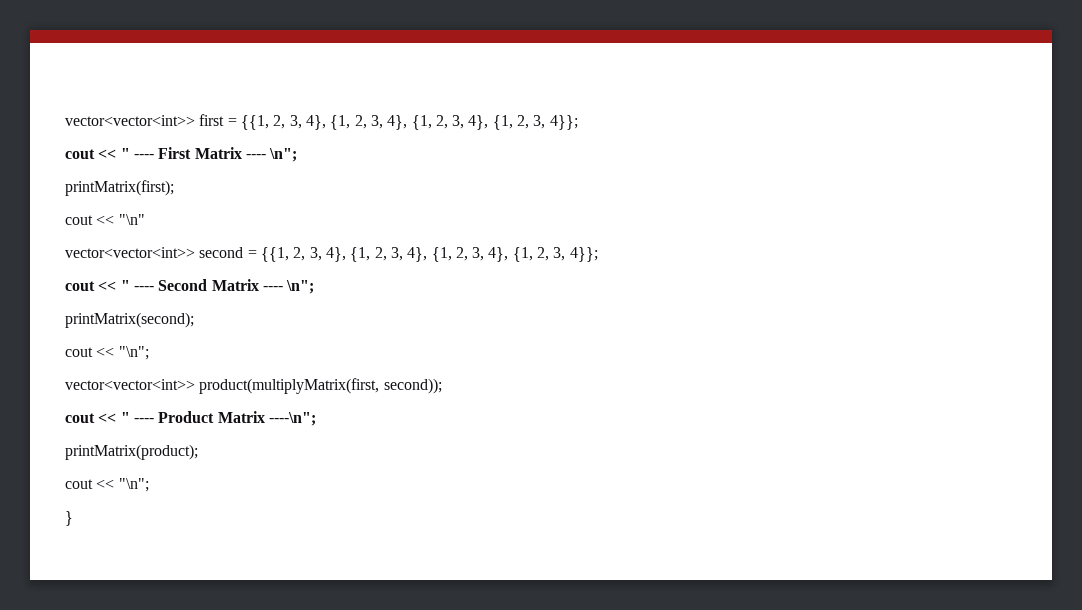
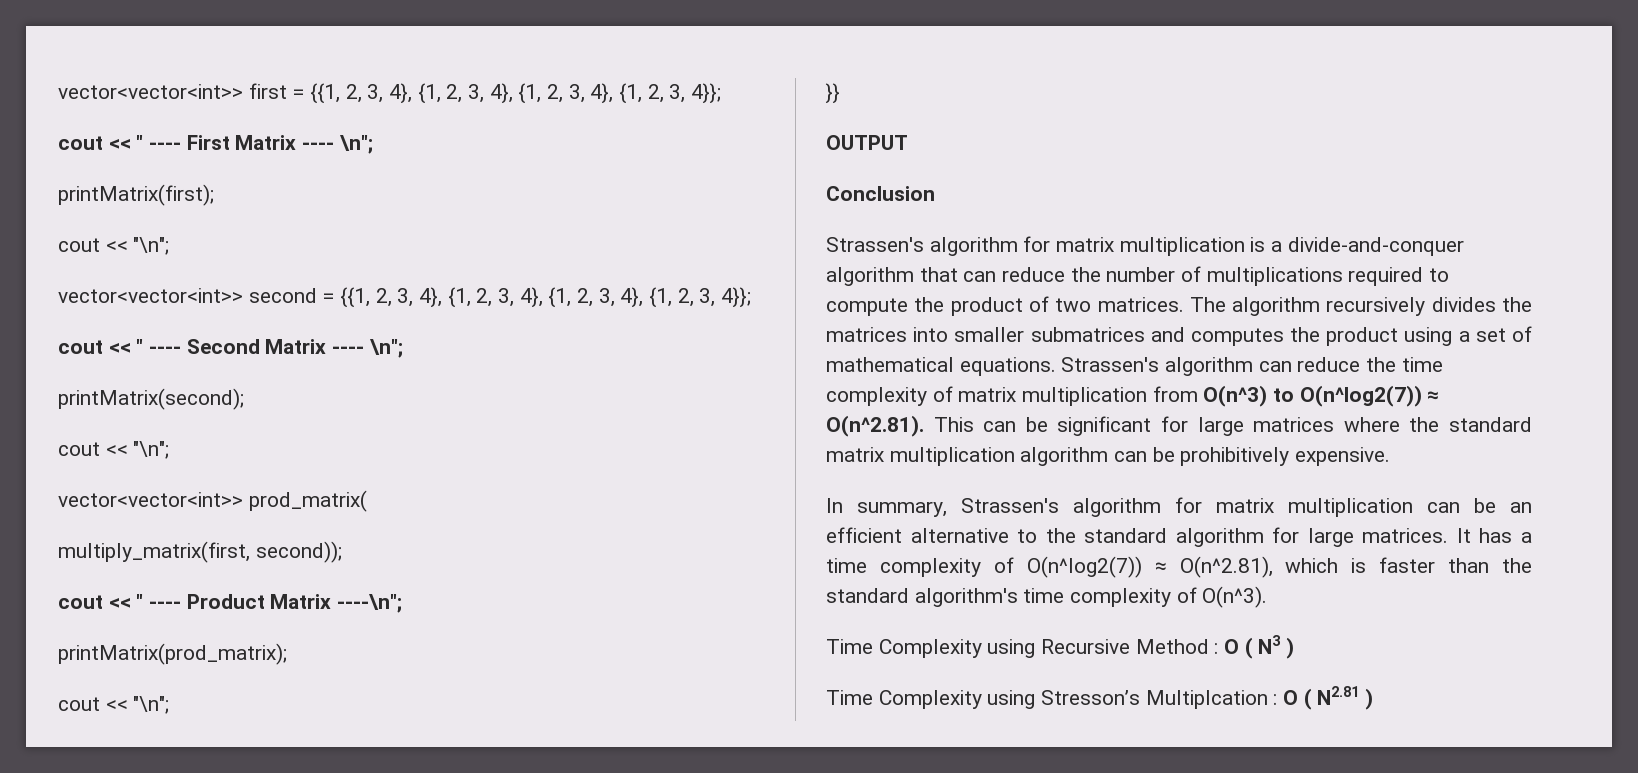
[118,214,145,225] "\n" -> [133,237,170,255] "\n";
[199,378,380,394] product(multiplyMatrix(first, -> [248,490,367,512] [58,541,250,563] prod_matrix( // multiply_matrix(first,
[65,444,198,460] [65,478,149,492] [65,511,73,526] printMatrix(product); // cout << "\n"; // } -> [58,643,287,665] [58,696,170,714] [825,83,840,104] [826,135,908,150] [826,186,935,201] [826,236,1464,256] [826,266,1450,286] [826,296,1532,316] [826,326,1532,346] [826,357,1443,376] [826,385,1440,407] [826,415,1532,437] [826,447,1391,466] [826,497,1532,517] [826,527,1532,547] [826,556,1532,578] [826,586,1268,608] [826,635,1295,659] [826,686,1374,710] printMatrix(prod_matrix); // cout << "\n"; // }} // OUTPUT // Conclusion // Strassen's algorithm for matrix multiplication is a divide-and-conquer algorithm that can reduce the number of multiplications required to compute the product of two matrices. The algorithm recursively divides the matrices into smaller submatrices and computes the product using a set of mathematical equations. Strassen's algorithm can reduce the time complexity of matrix multiplication from O(n^3) to O(n^log2(7)) ≈ O(n^2.81). This can be significant for large matrices where the standard matrix multiplication algorithm can be prohibitively expensive. // In summary, Strassen's algorithm for matrix multiplication can be an efficient alternative to the standard algorithm for large matrices. It has a time complexity of O(n^log2(7)) ≈ O(n^2.81), which is faster than the standard algorithm's time complexity of O(n^3). // Time Complexity using Recursive Method : O ( N3 ) // Time Complexity using Stresson’s Multiplcation : O ( N2.81 )

